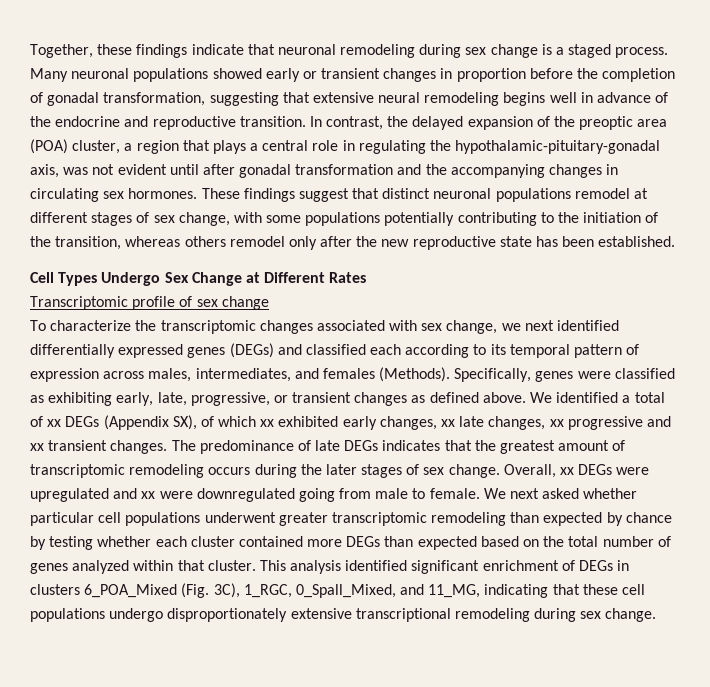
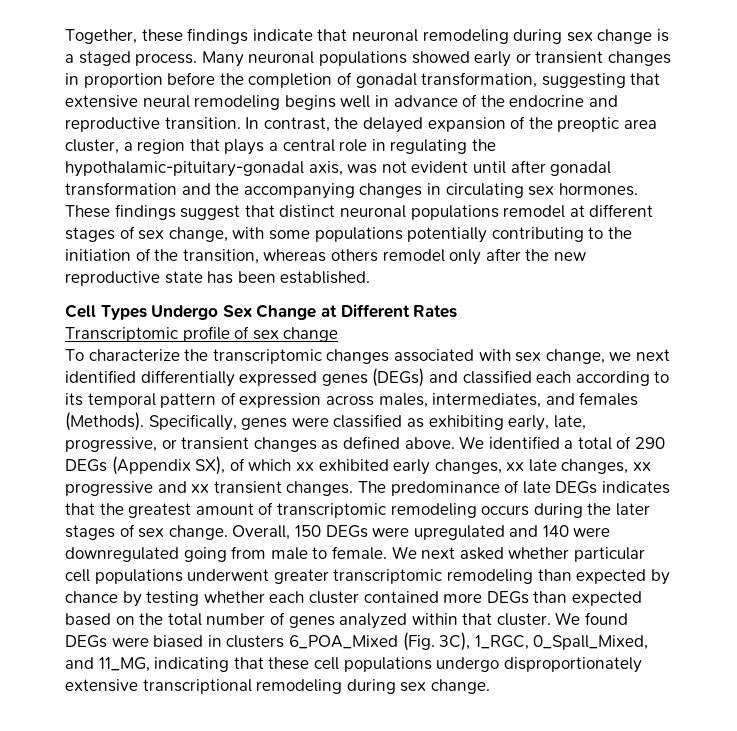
[30,139,68,154] (POA) -> (657, 124) none
[47,419,62,427] xx -> [635,437,666,449] 290
[560,467,575,475] xx -> [294,525,321,537] 150
[141,491,156,499] xx -> [542,525,569,537] 140
[259,560,614,574] This analysis identified significant enrichment of DEGs -> [555,612,629,625] [65,635,204,648] We found DEGs were biased

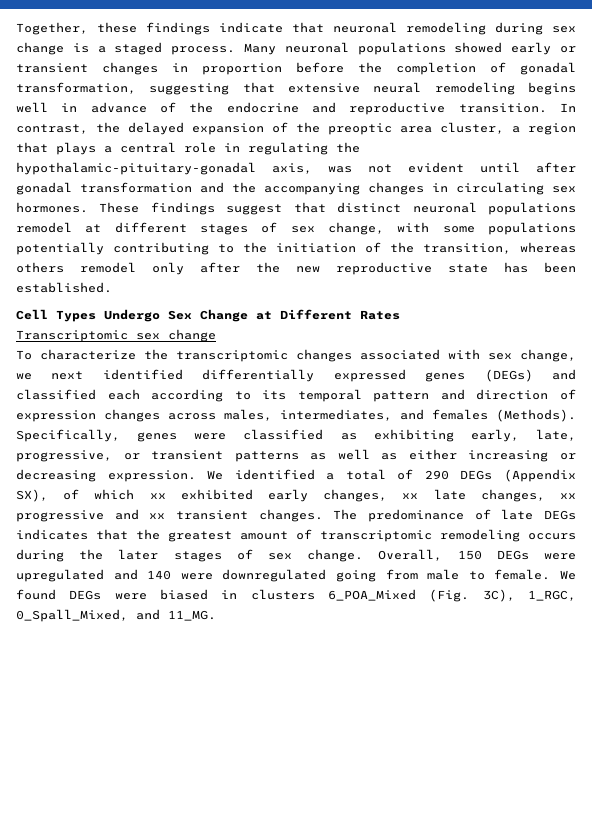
[182,326,250,342] profile of -> (128, 336) none
(217, 400) none -> [440,389,549,400] and direction
(322, 400) none -> [104,409,160,422] changes
[253,436,455,452] changes as defined above. -> [234,449,576,462] [16,469,196,482] patterns as well as either increasing or decreasing expression.
[421,547,645,562] [65,569,670,585] [65,591,642,607] [65,612,581,629] next asked whether particular cell populations underwent greater transcriptomic remodeling than expected by chance by testing whether each cluster contained more DEGs than expected based on the total number of genes analyzed within that cluster. We -> (577, 575) none
[98,657,642,673] [65,679,490,694] 11_MG, indicating that these cell populations undergo disproportionately extensive transcriptional remodeling during sex change. -> [168,610,216,621] 11_MG.

